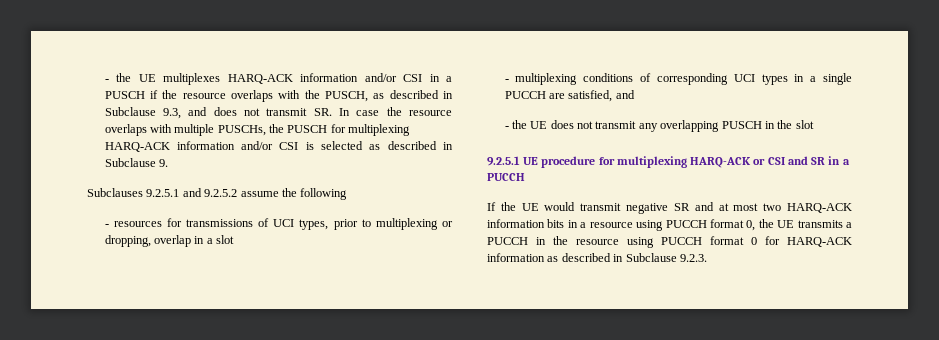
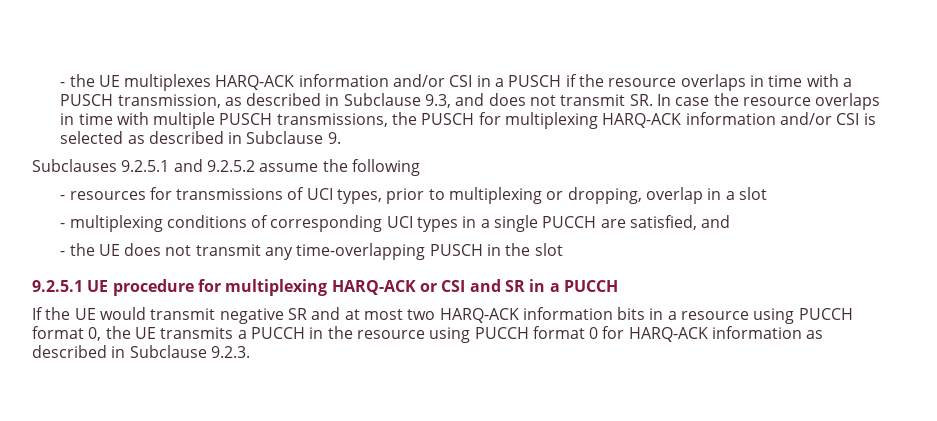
[278,90,368,102] with the PUSCH, -> [749,74,852,87] [60,94,221,108] in time with a PUSCH transmission,
[149,124,266,136] with multiple PUSCHs, -> [60,112,388,129] in time with multiple PUSCH transmissions,
[660,120,720,132] overlapping -> [296,243,426,260] time-overlapping

